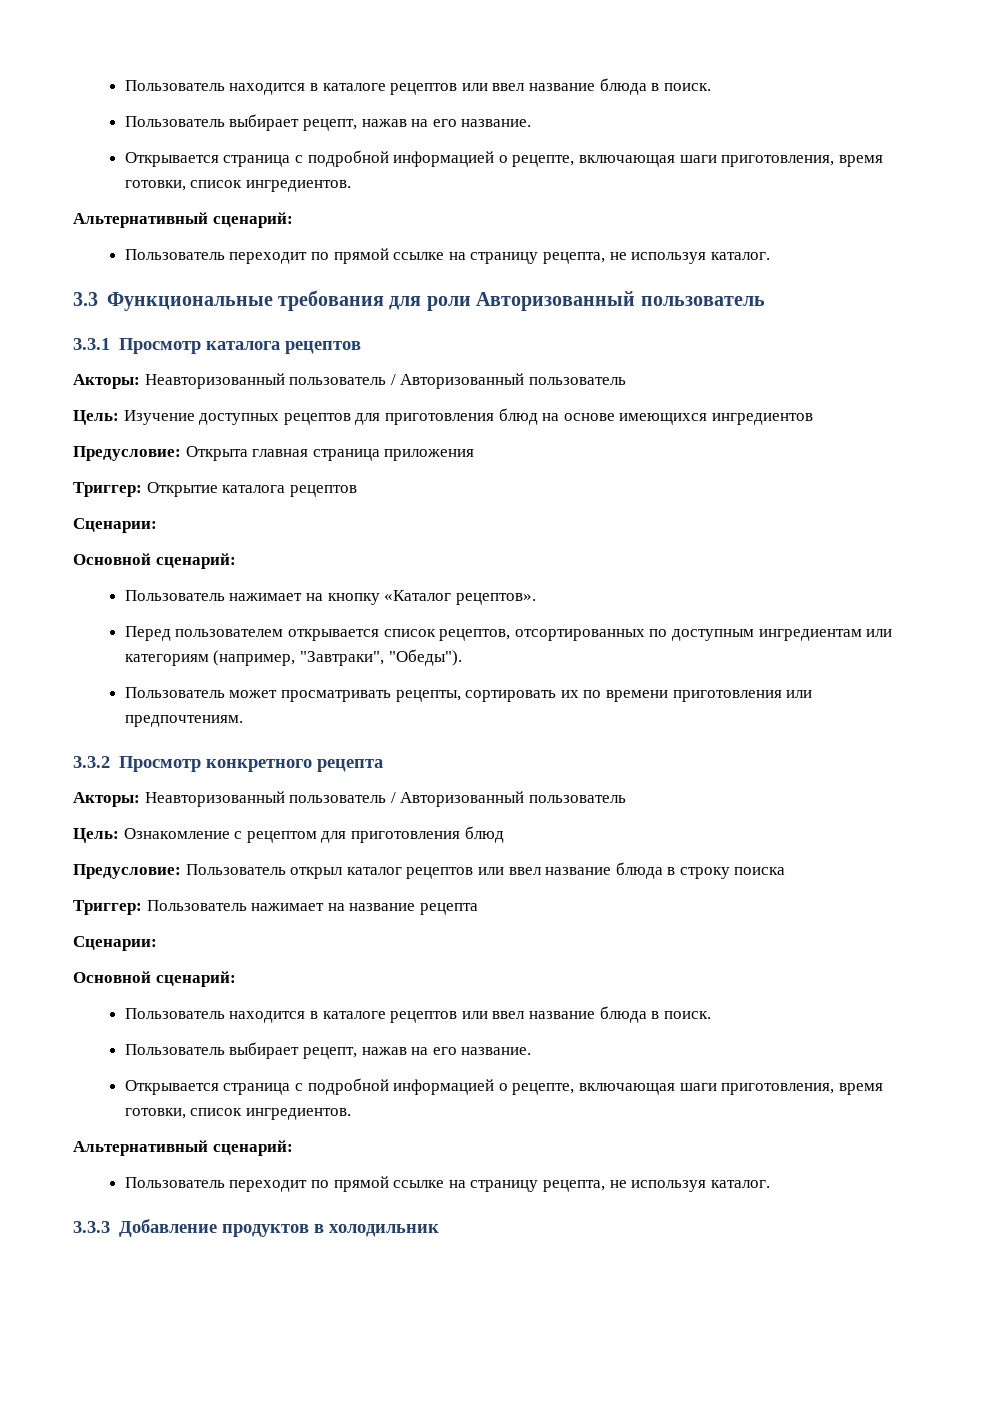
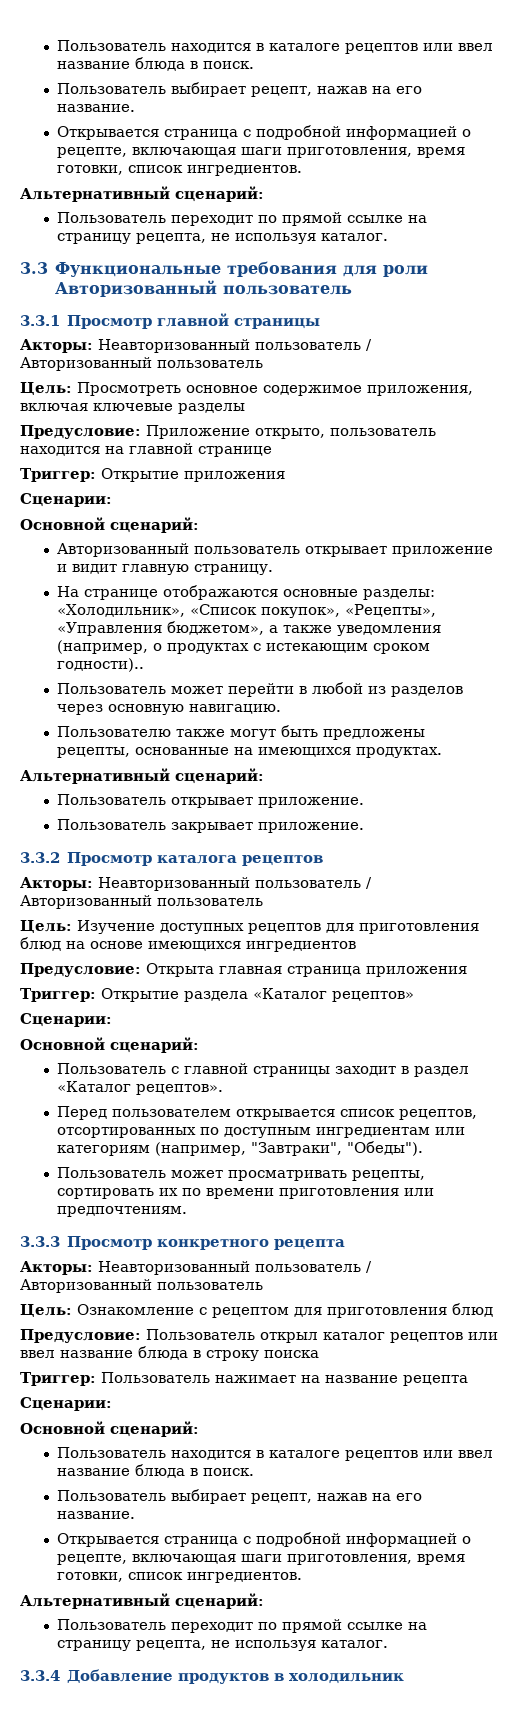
(201, 346) none -> [157,313,321,329] [20,339,372,353] [20,357,263,371] [20,382,473,396] [20,403,245,414] [20,425,436,439] [20,443,272,457] [20,468,285,482] [20,493,112,507] [20,517,199,533] [57,543,494,557] [57,564,274,575] [57,585,436,600] [57,604,437,618] [57,621,442,636] [57,640,431,654] [57,658,145,672] [57,682,464,697] [57,704,282,715] [57,725,426,740] [57,747,443,758] [20,768,264,784] [57,794,365,808] [57,819,365,833] [20,852,153,866] главной страницы // Акторы: Неавторизованный пользователь / Авторизованный пользователь // Цель: Просмотреть основное содержимое приложения, включая ключевые разделы // Предусловие: Приложение открыто, пользователь находится на главной странице // Триггер: Открытие приложения // Сценарии: // Основной сценарий: // Авторизованный пользователь открывает приложение и видит главную страницу. // На странице отображаются основные разделы: «Холодильник», «Список покупок», «Рецепты», «Управления бюджетом», а также уведомления (например, о продуктах с истекающим сроком годности).. // Пользователь может перейти в любой из разделов через основную навигацию. // Пользователю также могут быть предложены рецепты, основанные на имеющихся продуктах. // Альтернативный сценарий: // Пользователь открывает приложение. // Пользователь закрывает приложение. // 3.3.2 Просмотр
[222,485,357,497] [73,518,157,533] [73,553,236,569] [124,590,380,605] каталога рецептов // Сценарии: // Основной сценарий: // Пользователь нажимает на кнопку -> [184,988,414,1002] [20,1013,112,1027] [20,1037,199,1053] [57,1063,470,1077] раздела «Каталог рецептов» // Сценарии: // Основной сценарий: // Пользователь с главной страницы заходит в раздел
[73,756,110,768] 3.3.2 -> [20,1236,60,1247] 3.3.3
[73,1221,110,1233] 3.3.3 -> [20,1670,60,1681] 3.3.4

